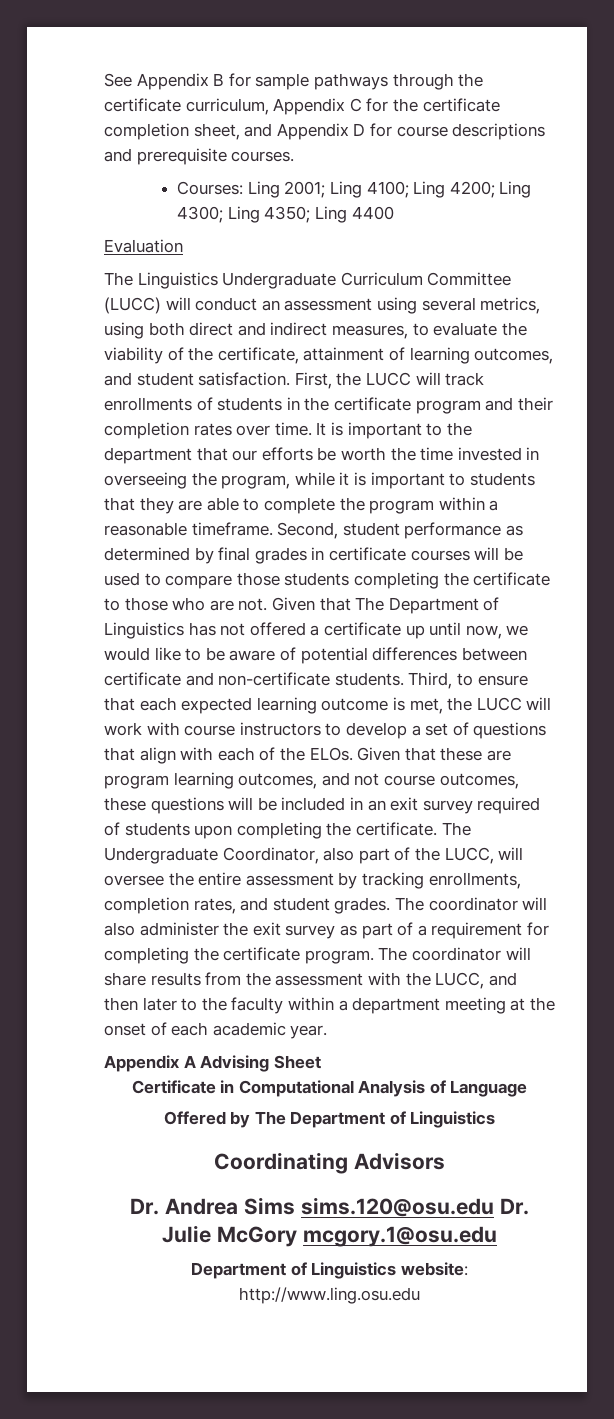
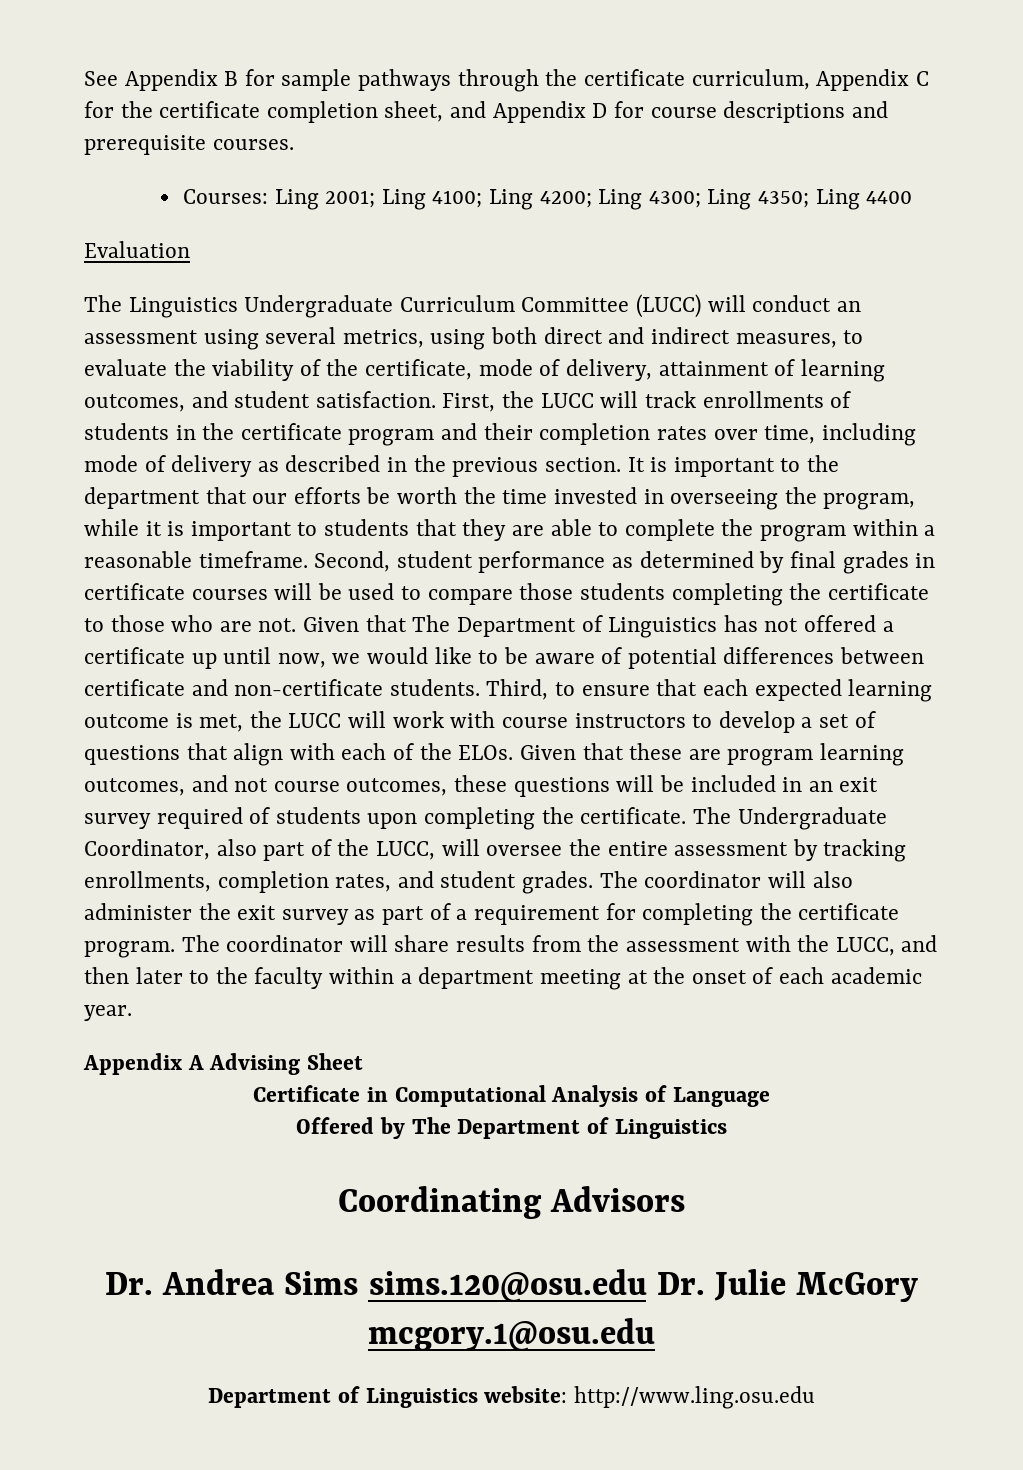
(299, 355) none -> [478,359,652,381] mode of delivery,
[274,422,312,436] time. -> [764,423,916,446] [84,455,621,477] time, including mode of delivery as described in the previous section.

